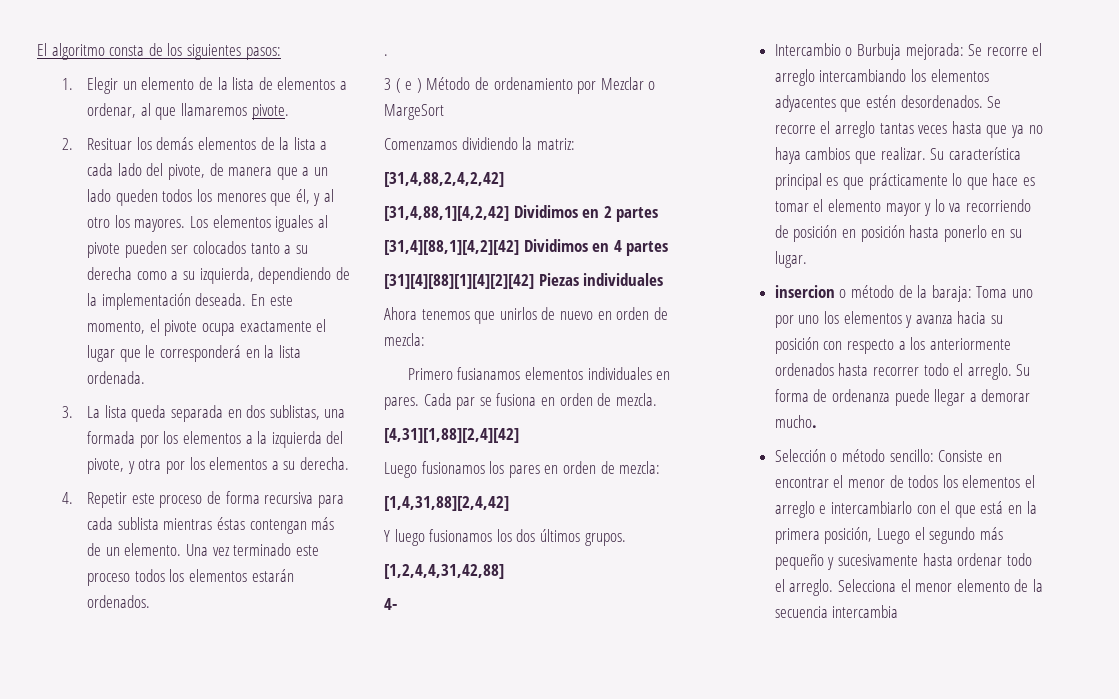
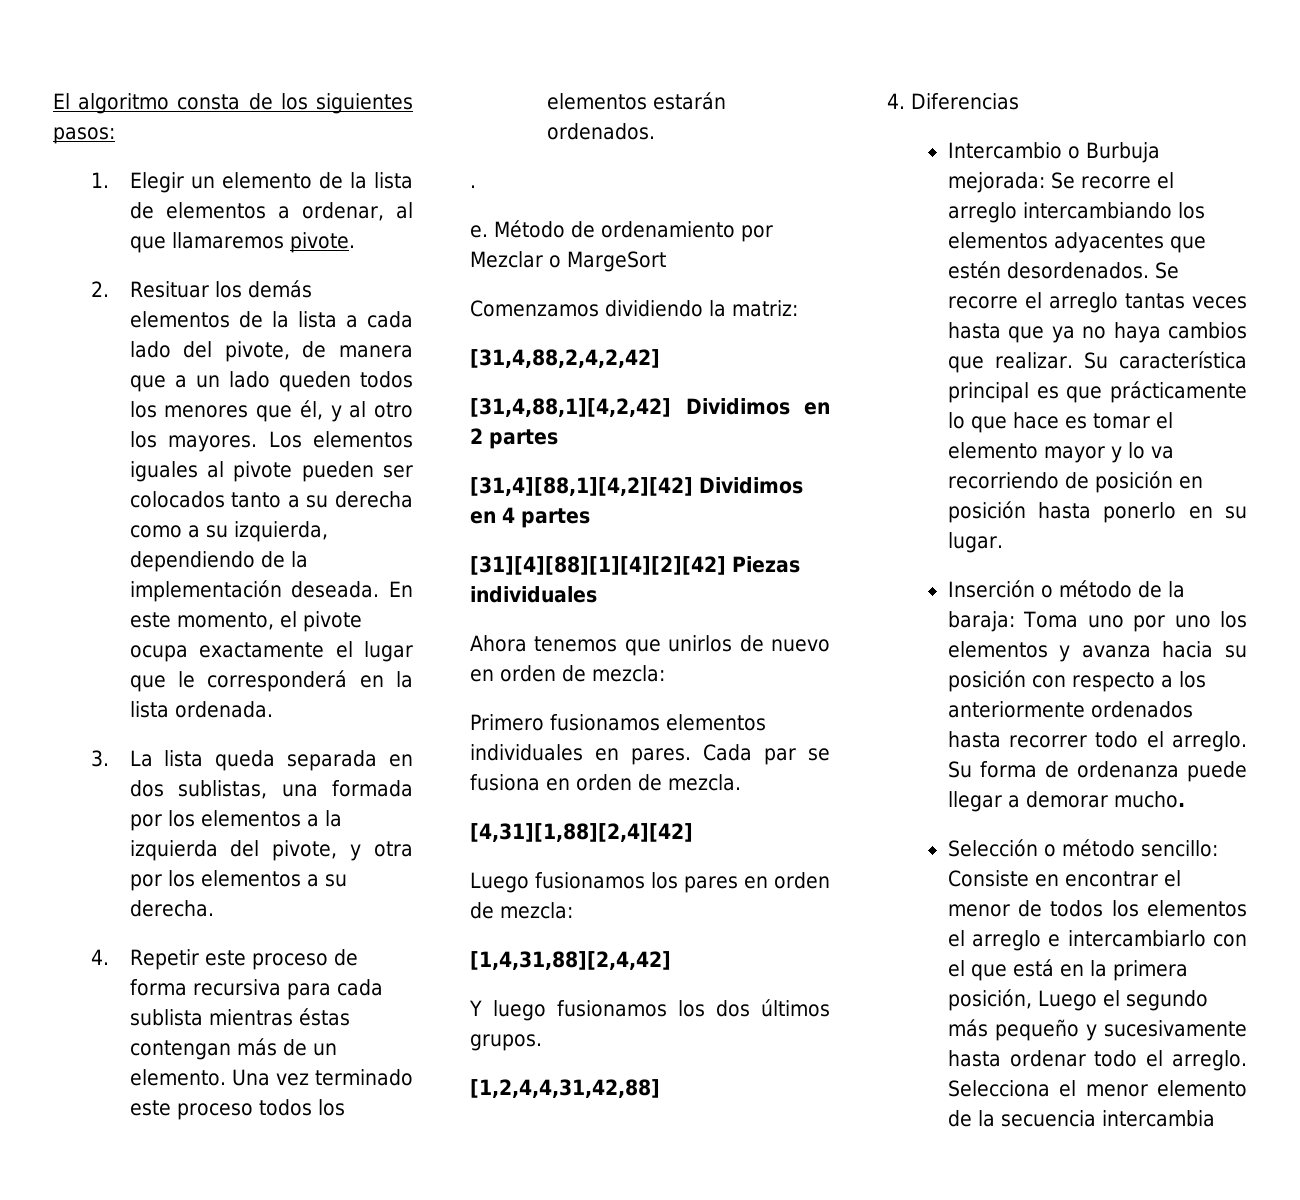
[384,78,422,93] 3 ( e ) -> [470,225,488,238] e.
[457,367,521,380] fusianamos -> [550,714,660,731] fusionamos
[384,598,397,610] 4- -> [887,93,1019,110] 4. Diferencias
[774,285,835,298] insercion -> [947,580,1035,598] Inserción

